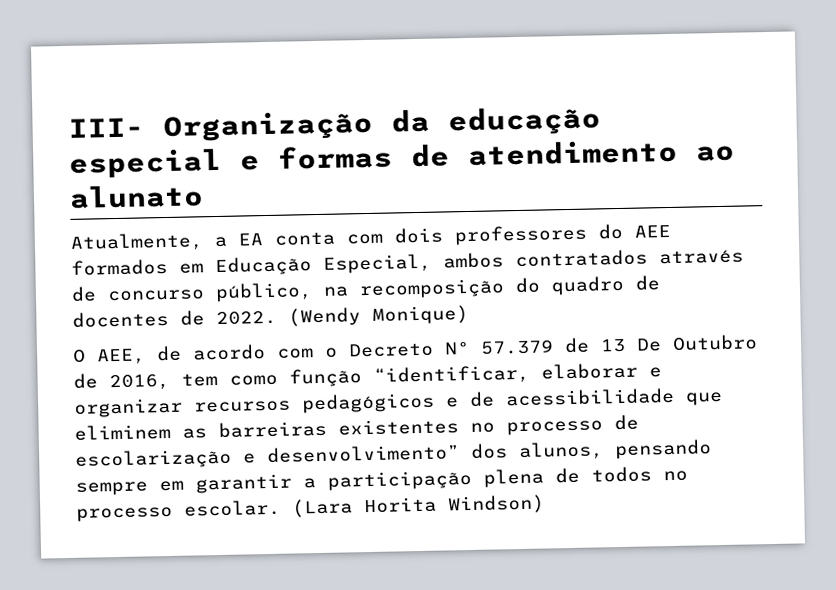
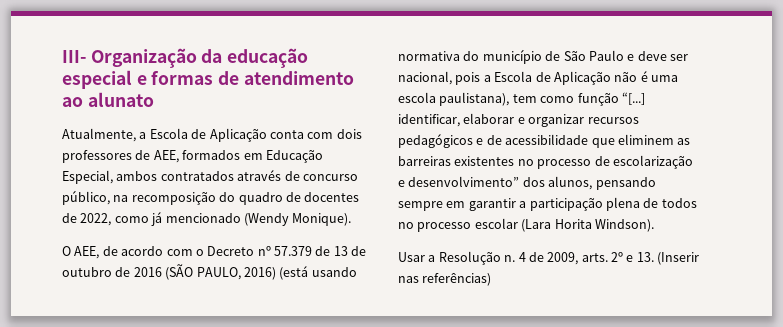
[238,233,263,246] EA -> [149,128,267,142] Escola de Aplicação
[598,223,671,240] do AEE -> [135,150,179,163] de AEE,
[216,305,469,327] 2022. (Wendy Monique) -> [80,212,352,226] 2022, como já mencionado (Wendy Monique).
[444,341,470,355] Nº -> [257,246,271,256] nº
[636,334,758,352] [73,373,170,391] De Outubro de 2016, -> [351,246,367,256] [62,264,357,280] [398,49,688,64] [398,71,678,85] [398,92,510,106] de outubro de 2016 (SÃO PAULO, 2016) (está usando normativa do município de São Paulo e deve ser nacional, pois a Escola de Aplicação não é uma escola paulistana),
[373,364,530,385] “identificar, -> [621,92,645,105] [398,114,460,127] “[...] identificar,
[184,499,281,517] escolar. -> [474,218,518,229] escolar
[448,494,545,515] Windson) -> [594,219,654,232] [398,251,700,265] [398,273,492,286] Windson). // Usar a Resolução n. 4 de 2009, arts. 2º e 13. (Inserir nas referências)

